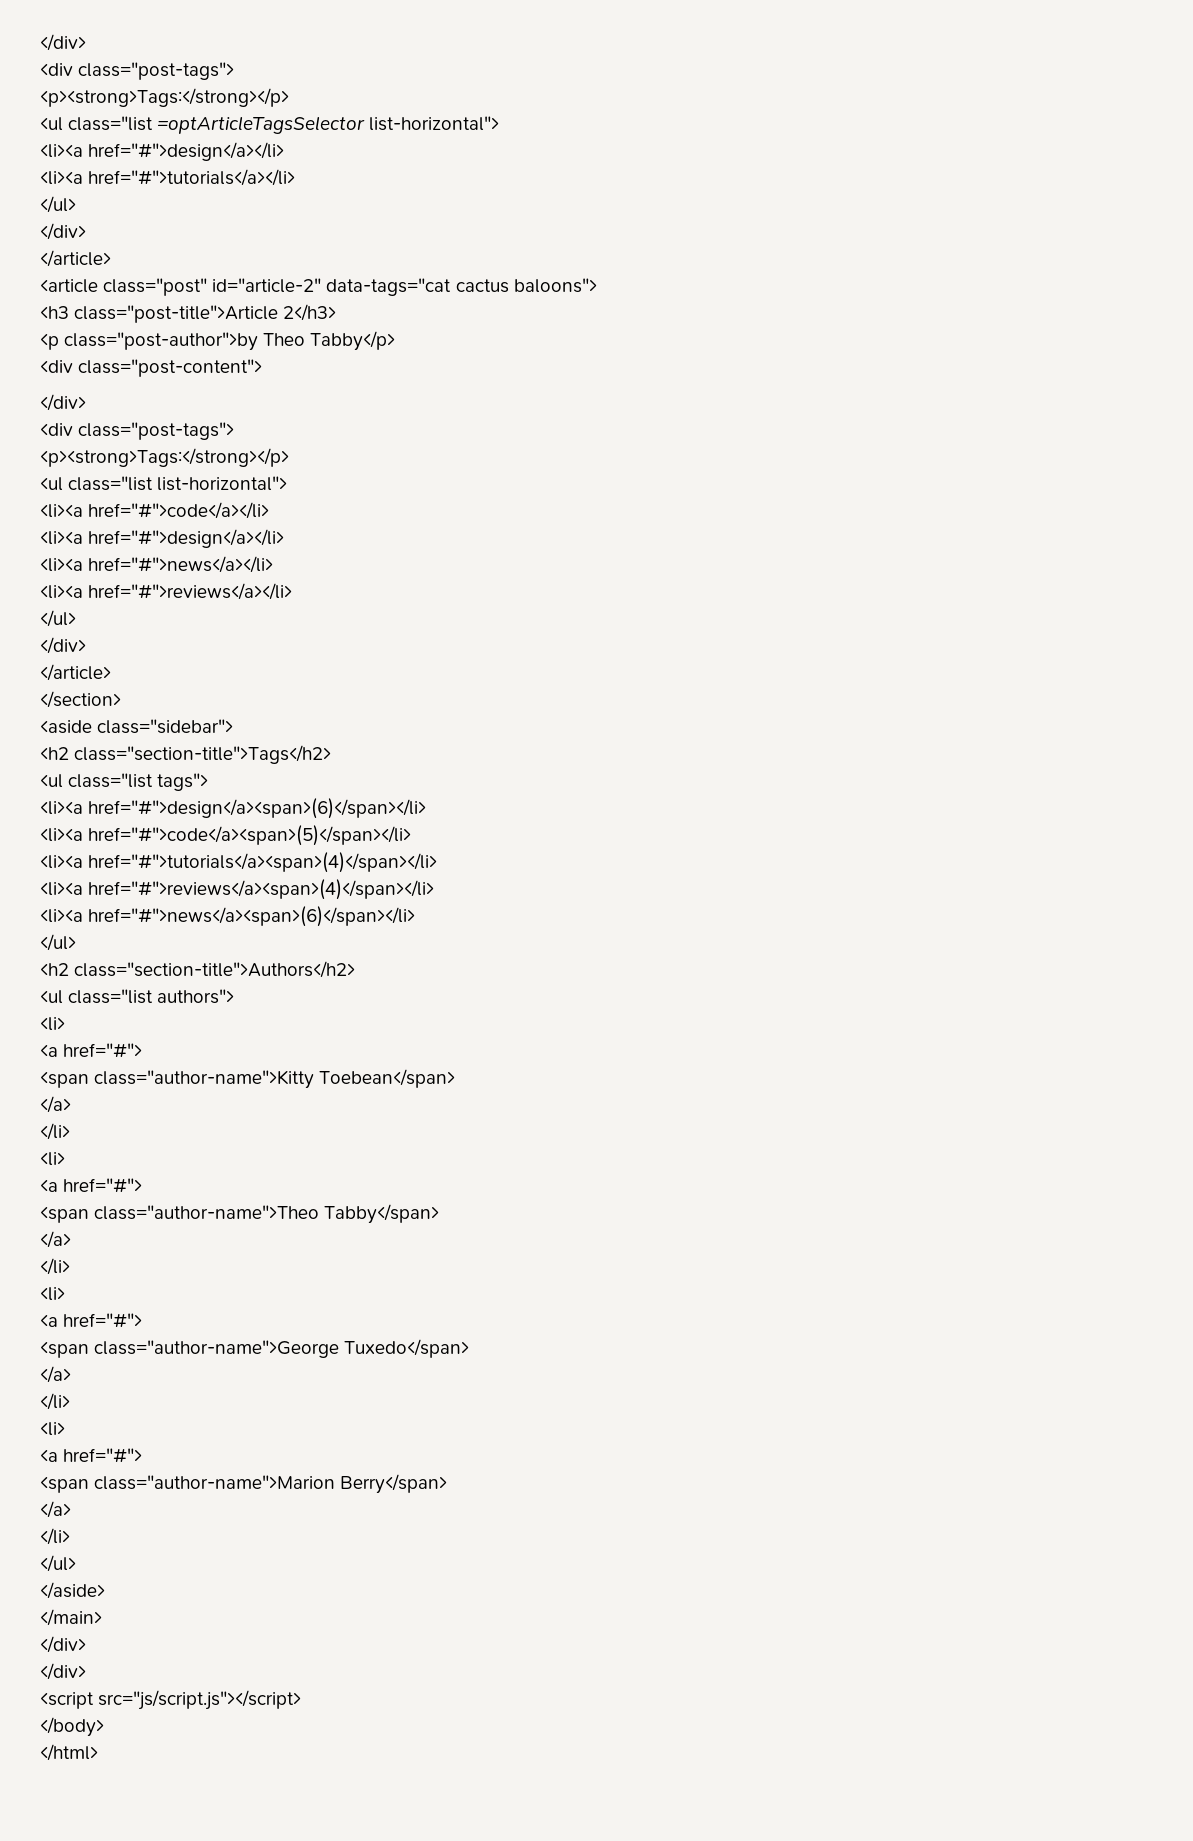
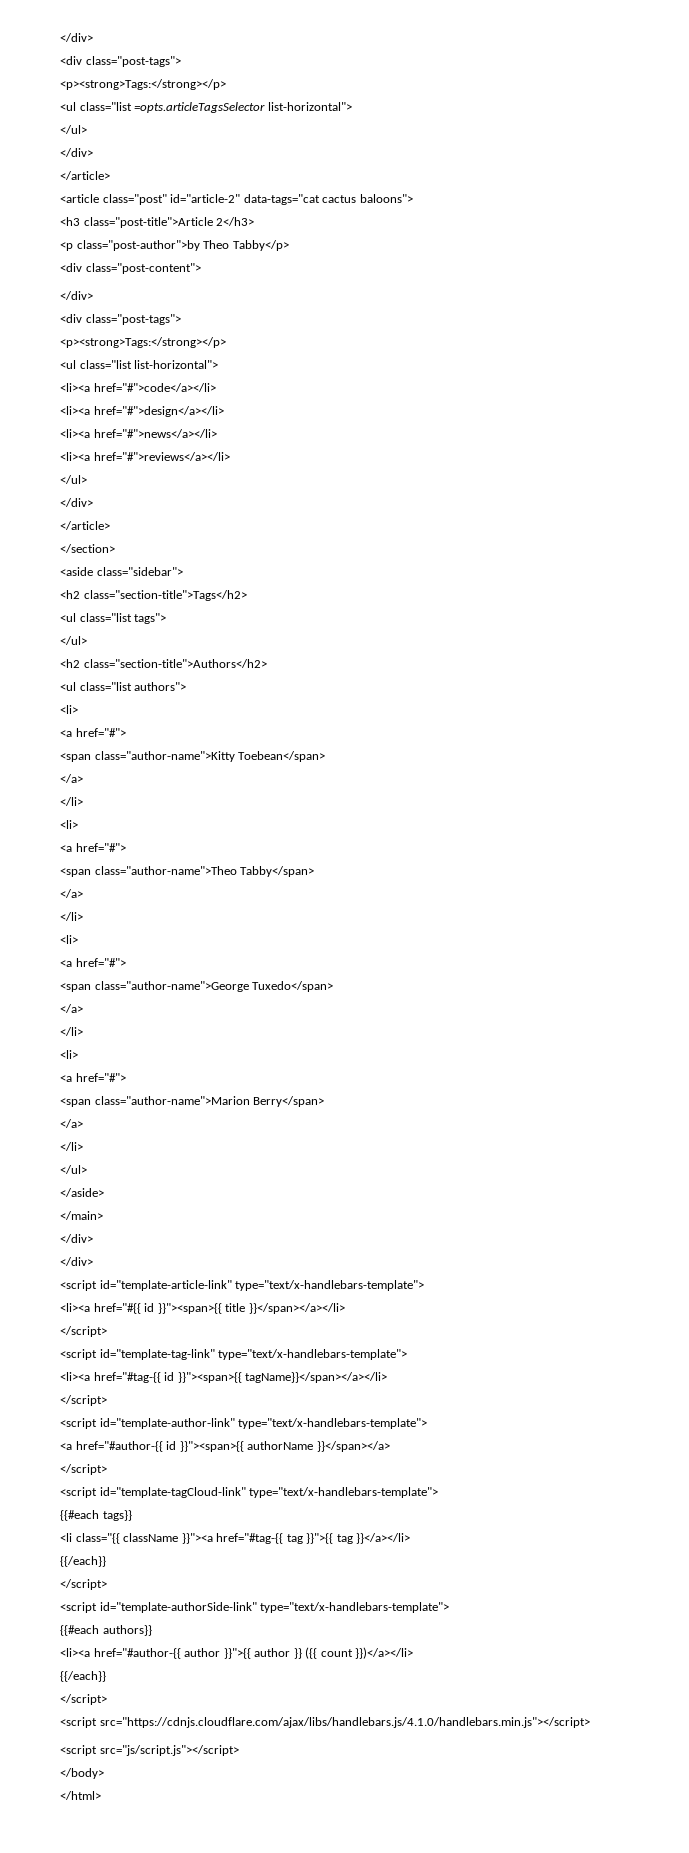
[40,34,86,51] [40,62,235,80] [40,88,289,107] [40,116,500,134] [40,142,285,161] [40,169,296,186] </div> // <div class="post-tags"> // <p><strong>Tags:</strong></p> // <ul class="list =optArticleTagsSelector list-horizontal"> // <li><a href="#">design</a></li> // <li><a href="#">tutorials</a></li> -> [60,33,93,42] [60,56,181,67] [60,79,226,90] [60,102,352,113] </div> // <div class="post-tags"> // <p><strong>Tags:</strong></p> // <ul class="list =opts.articleTagsSelector list-horizontal">
[40,798,427,819] [40,825,412,846] [40,852,438,873] [40,879,435,900] [40,906,416,927] // <li><a href="#">design</a><span>(6)</span></li> // <li><a href="#">code</a><span>(5)</span></li> // <li><a href="#">tutorials</a><span>(4)</span></li> // <li><a href="#">reviews</a><span>(4)</span></li> // <li><a href="#">news</a><span>(6)</span></li> -> (167, 618) none
(86, 1671) none -> [60,1280,425,1291] [60,1303,345,1314] [60,1326,107,1337] [60,1349,408,1360] [60,1372,388,1383] [60,1395,107,1406] [60,1418,428,1429] [60,1441,390,1452] [60,1464,107,1475] [60,1487,439,1498] [60,1510,132,1521] [60,1533,411,1544] [60,1556,106,1567] [60,1579,107,1590] [60,1602,450,1613] [60,1625,152,1636] [60,1647,414,1659] [60,1671,106,1682] [60,1694,107,1705] [60,1717,590,1728] // <script id="template-article-link" type="text/x-handlebars-template"> // <li><a href="#{{ id }}"><span>{{ title }}</span></a></li> // </script> // <script id="template-tag-link" type="text/x-handlebars-template"> // <li><a href="#tag-{{ id }}"><span>{{ tagName}}</span></a></li> // </script> // <script id="template-author-link" type="text/x-handlebars-template"> // <a href="#author-{{ id }}"><span>{{ authorName }}</span></a> // </script> // <script id="template-tagCloud-link" type="text/x-handlebars-template"> // {{#each tags}} // <li class="{{ className }}"><a href="#tag-{{ tag }}">{{ tag }}</a></li> // {{/each}} // </script> // <script id="template-authorSide-link" type="text/x-handlebars-template"> // {{#each authors}} // <li><a href="#author-{{ author }}">{{ author }} ({{ count }})</a></li> // {{/each}} // </script> // <script src="https://cdnjs.cloudflare.com/ajax/libs/handlebars.js/4.1.0/handlebars.min.js"></script>

